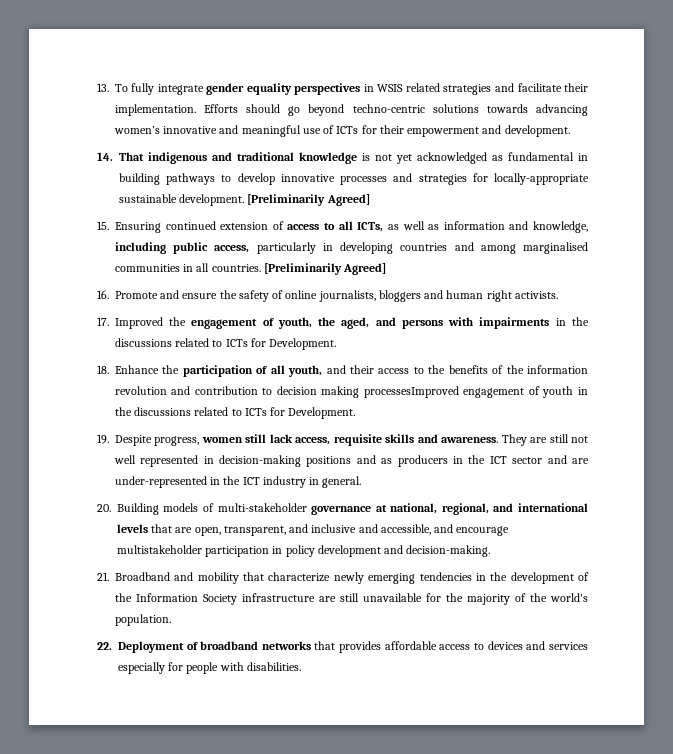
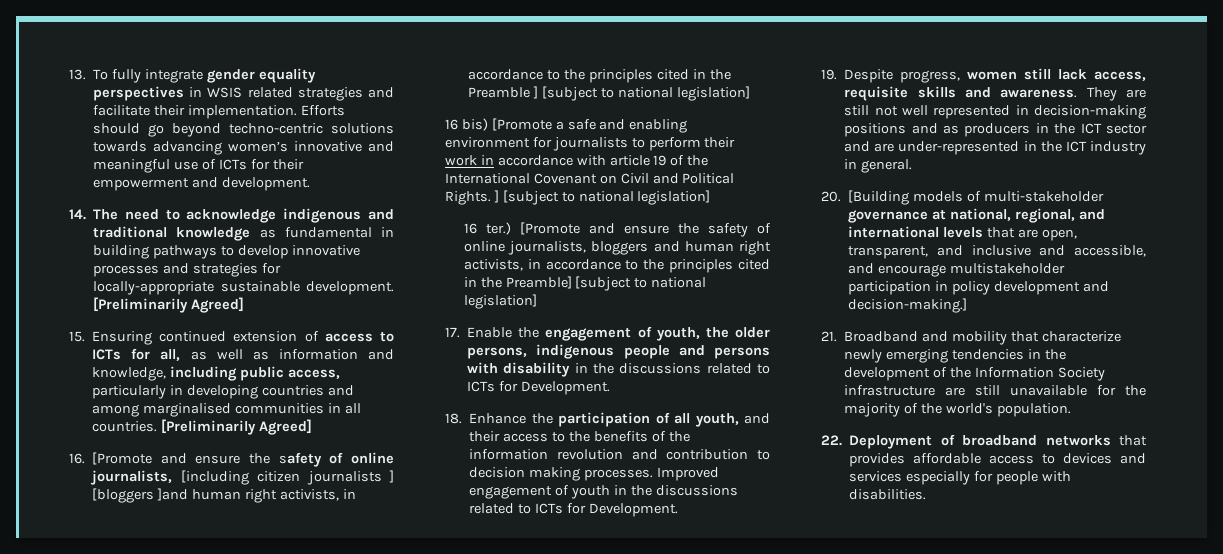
[118,152,487,164] That indigenous and traditional knowledge is not yet acknowledged -> [93,208,394,223] [93,226,251,241] The need to acknowledge indigenous and traditional knowledge
[338,221,384,232] all ICTs, -> [92,348,181,361] ICTs for all,
[114,291,158,299] Promote -> [92,452,394,467] [90,470,394,485] [92,488,356,503] [468,69,731,83] [468,86,750,101] [444,118,688,133] [444,137,736,151] [444,155,709,166] [444,173,735,184] [444,190,711,205] [463,222,580,235] [Promote and ensure the safety of online journalists, [including citizen journalists ] [bloggers ]and human right activists, in accordance to the principles cited in the Preamble ] [subject to national legislation] // 16 bis) [Promote a safe and enabling environment for journalists to perform their work in accordance with article 19 of the International Covenant on Civil and Political Rights. ] [subject to national legislation] // 16 ter.) [Promote
[514,291,558,299] activists. -> [463,259,770,273] [463,276,707,291] [463,294,537,309] activists, in accordance to the principles cited in the Preamble] [subject to national legislation]
[114,317,163,329] Improved -> [467,327,513,338] Enable
[341,317,370,329] aged, -> [735,327,770,338] [467,344,670,359] older persons, indigenous people
[479,317,550,329] impairments -> [503,362,571,377] disability
[363,386,459,398] processesImproved -> [583,467,719,481] processes. Improved
[116,503,159,515] Building -> [848,190,910,205] [Building
[406,545,491,557] decision-making. -> [848,298,968,313] decision-making.]

